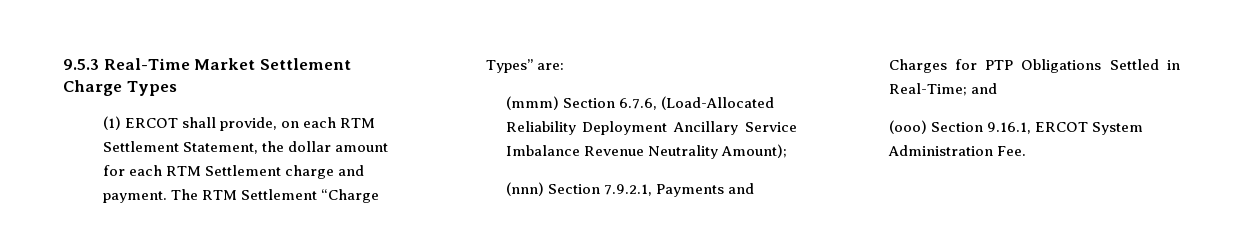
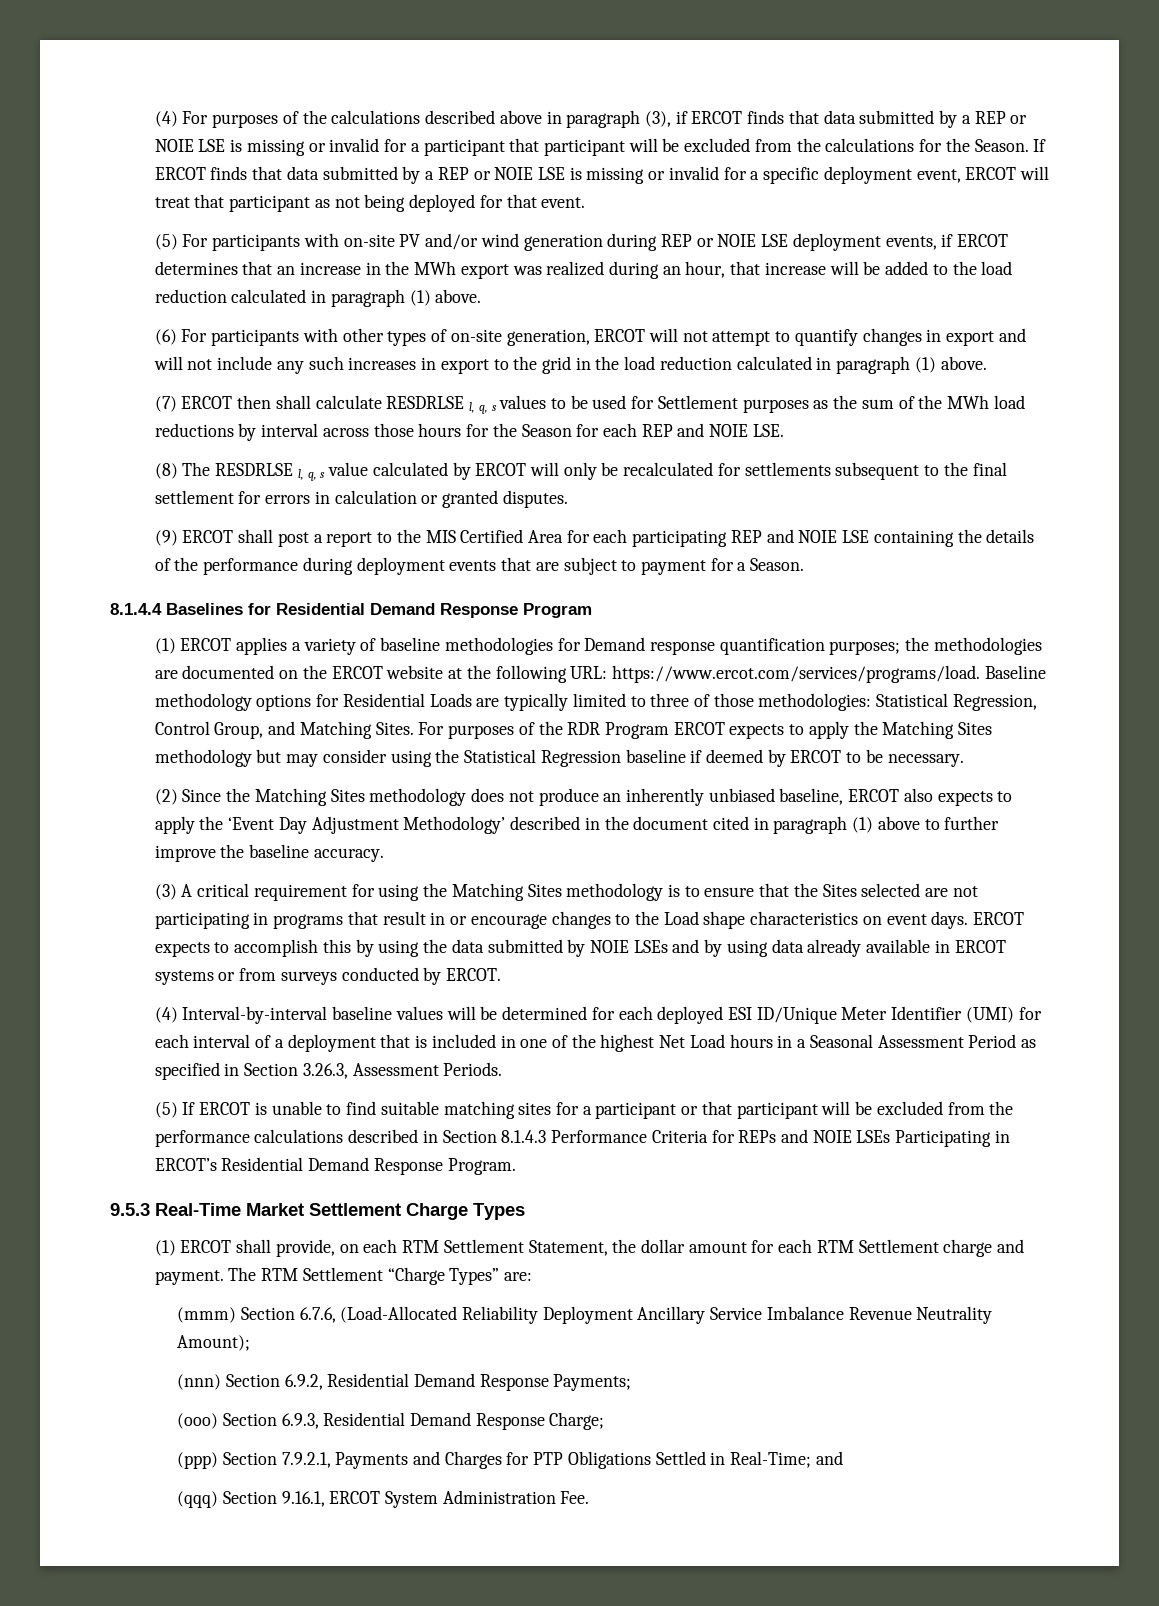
(63, 64) none -> [154,110,1028,128] [154,138,1047,156] [154,166,1049,184] [154,194,586,212] [154,233,1009,251] [154,261,1013,279] [154,289,482,307] [154,328,1026,346] [153,356,987,374] [154,395,1025,414] [154,423,784,441] [154,462,1007,481] [154,490,568,508] [154,529,1035,547] [154,557,805,575] [110,603,592,618] [154,637,1042,655] [154,665,1046,683] [154,693,1037,711] [154,721,993,739] [154,749,964,767] [154,788,1013,806] [154,816,1000,834] [154,844,384,862] [154,883,978,901] [154,911,1025,929] [154,939,1006,957] [154,967,502,985] [154,1006,1042,1024] [154,1034,1036,1052] [154,1062,503,1080] [154,1101,1014,1119] [154,1129,1010,1147] [154,1157,516,1175] (4) For purposes of the calculations described above in paragraph (3), if ERCOT finds that data submitted by a REP or NOIE LSE is missing or invalid for a participant that participant will be excluded from the calculations for the Season. If ERCOT finds that data submitted by a REP or NOIE LSE is missing or invalid for a specific deployment event, ERCOT will treat that participant as not being deployed for that event. // (5) For participants with on-site PV and/or wind generation during REP or NOIE LSE deployment events, if ERCOT determines that an increase in the MWh export was realized during an hour, that increase will be added to the load reduction calculated in paragraph (1) above. // (6) For participants with other types of on-site generation, ERCOT will not attempt to quantify changes in export and will not include any such increases in export to the grid in the load reduction calculated in paragraph (1) above. // (7) ERCOT then shall calculate RESDRLSE l, q, s values to be used for Settlement purposes as the sum of the MWh load reductions by interval across those hours for the Season for each REP and NOIE LSE. // (8) The RESDRLSE l, q, s value calculated by ERCOT will only be recalculated for settlements subsequent to the final settlement for errors in calculation or granted disputes. // (9) ERCOT shall post a report to the MIS Certified Area for each participating REP and NOIE LSE containing the details of the performance during deployment events that are subject to payment for a Season. // 8.1.4.4 Baselines for Residential Demand Response Program // (1) ERCOT applies a variety of baseline methodologies for Demand response quantification purposes; the methodologies are documented on the ERCOT website at the following URL: https://www.ercot.com/services/programs/load. Baseline methodology options for Residential Loads are typically limited to three of those methodologies: Statistical Regression, Control Group, and Matching Sites. For purposes of the RDR Program ERCOT expects to apply the Matching Sites methodology but may consider using the Statistical Regression baseline if deemed by ERCOT to be necessary. // (2) Since the Matching Sites methodology does not produce an inherently unbiased baseline, ERCOT also expects to apply the ‘Event Day Adjustment Methodology’ described in the document cited in paragraph (1) above to further improve the baseline accuracy. // (3) A critical requirement for using the Matching Sites methodology is to ensure that the Sites selected are not participating in programs that result in or encourage changes to the Load shape characteristics on event days. ERCOT expects to accomplish this by using the data submitted by NOIE LSEs and by using data already available in ERCOT systems or from surveys conducted by ERCOT. // (4) Interval-by-interval baseline values will be determined for each deployed ESI ID/Unique Meter Identifier (UMI) for each interval of a deployment that is included in one of the highest Net Load hours in a Seasonal Assessment Period as specified in Section 3.26.3, Assessment Periods. // (5) If ERCOT is unable to find suitable matching sites for a participant or that participant will be excluded from the performance calculations described in Section 8.1.4.3 Performance Criteria for REPs and NOIE LSEs Participating in ERCOT’s Residential Demand Response Program. //
(600, 189) none -> [284,1373,632,1391] [177,1412,605,1430] [177,1452,277,1469] 6.9.2, Residential Demand Response Payments; // (ooo) Section 6.9.3, Residential Demand Response Charge; // (ppp) Section
[888,120,927,134] (ooo) -> [177,1491,219,1508] (qqq)

